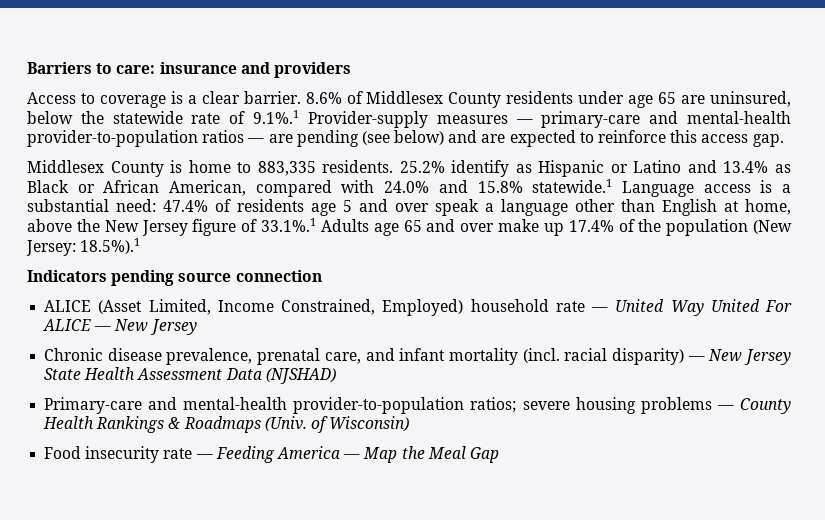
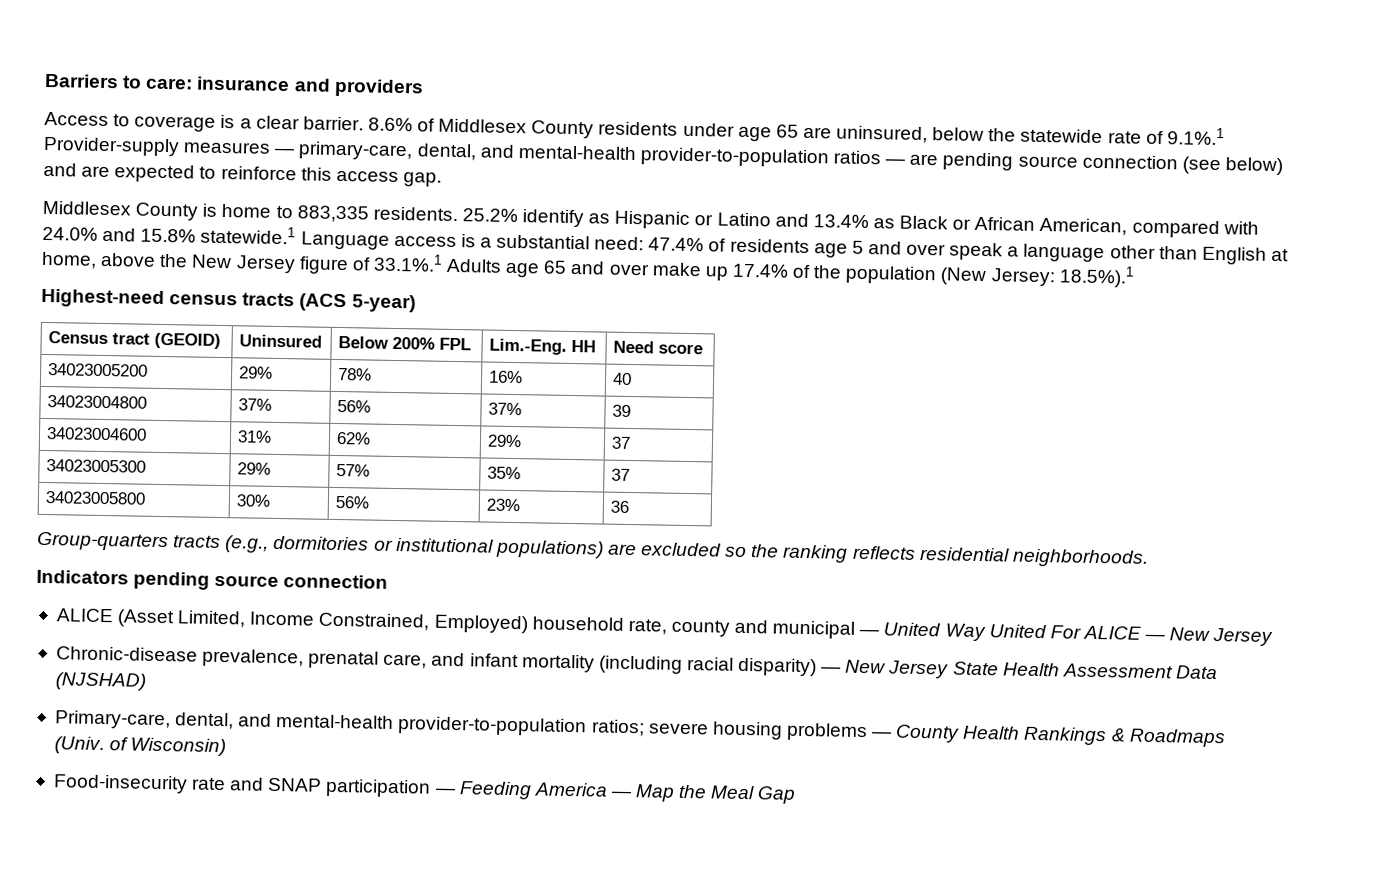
[541,111,641,128] primary-care -> [298,141,477,161] primary-care, dental,
(359, 138) none -> [1017,154,1178,170] source connection
(141, 246) none -> [41,288,416,313] [48,331,222,349] [239,334,323,348] [338,336,472,351] [489,338,597,355] [613,340,704,355] [48,363,149,377] [239,366,274,379] [338,367,373,381] [488,370,524,384] [612,372,633,386] [47,395,148,409] [238,398,273,411] [337,399,372,413] [488,402,523,416] [612,404,632,418] [46,427,148,441] [237,430,273,443] [336,431,372,445] [487,434,523,448] [611,436,632,450] [46,459,147,473] [237,462,272,475] [336,463,371,477] [487,466,522,480] [611,468,631,482] [45,491,147,505] [236,494,272,507] [335,495,371,509] [486,498,521,512] [610,500,630,514] [37,531,1149,568] // Highest-need census tracts (ACS 5-year) // Census tract (GEOID) | Uninsured | Below 200% FPL | Lim.-Eng. HH | Need score // 34023005200 | 29% | 78% | 16% | 40 // 34023004800 | 37% | 56% | 37% | 39 // 34023004600 | 31% | 62% | 29% | 37 // 34023005300 | 29% | 57% | 35% | 37 // 34023005800 | 30% | 56% | 23% | 36 // Group-quarters tracts (e.g., dormitories or institutional populations) are excluded so the ranking reflects residential neighborhoods.
[555,301,585,312] rate -> [627,618,856,639] rate, county and municipal
[44,348,162,361] Chronic disease -> [55,646,198,662] Chronic-disease
[522,348,560,363] (incl. -> [598,655,683,674] (including
[44,397,143,414] Primary-care -> [54,710,235,730] Primary-care, dental,
[44,446,193,463] Food insecurity rate -> [52,774,432,798] Food-insecurity rate and SNAP participation

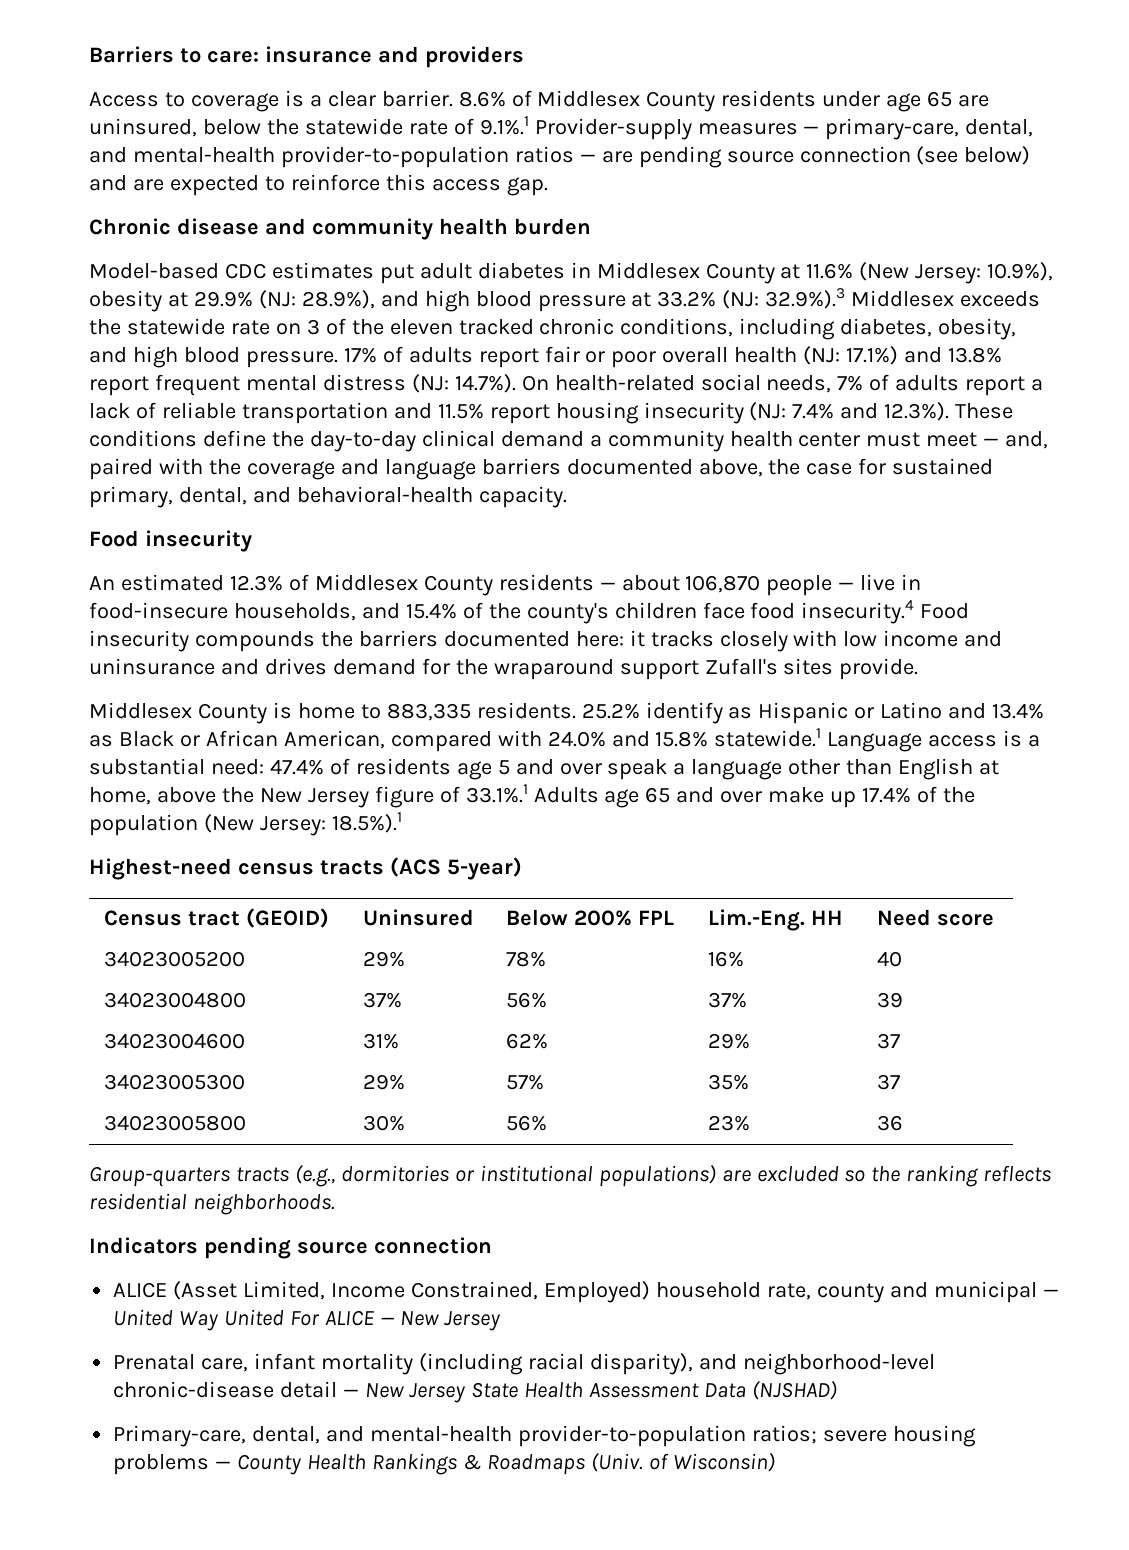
(442, 179) none -> [89,218,591,240] [89,262,1054,284] [89,288,1041,312] [89,318,1017,340] [89,346,1003,368] [89,374,1044,396] [89,402,1014,424] [89,430,1049,452] [89,458,994,480] [89,486,567,508] [89,530,252,552] [89,574,922,596] [89,600,970,624] [89,630,1003,652] [89,658,919,680] // Chronic disease and community health burden // Model-based CDC estimates put adult diabetes in Middlesex County at 11.6% (New Jersey: 10.9%), obesity at 29.9% (NJ: 28.9%), and high blood pressure at 33.2% (NJ: 32.9%).3 Middlesex exceeds the statewide rate on 3 of the eleven tracked chronic conditions, including diabetes, obesity, and high blood pressure. 17% of adults report fair or poor overall health (NJ: 17.1%) and 13.8% report frequent mental distress (NJ: 14.7%). On health-related social needs, 7% of adults report a lack of reliable transportation and 11.5% report housing insecurity (NJ: 7.4% and 12.3%). These conditions define the day-to-day clinical demand a community health center must meet — and, paired with the coverage and language barriers documented above, the case for sustained primary, dental, and behavioral-health capacity. // Food insecurity // An estimated 12.3% of Middlesex County residents — about 106,870 people — live in food-insecure households, and 15.4% of the county's children face food insecurity.4 Food insecurity compounds the barriers documented here: it tracks closely with low income and uninsurance and drives demand for the wraparound support Zufall's sites provide.
[55,646,818,677] Chronic-disease prevalence, prenatal care, and infant mortality (including racial disparity) -> [113,1353,935,1375] [113,1381,338,1398] Prenatal care, infant mortality (including racial disparity), and neighborhood-level chronic-disease detail
[52,774,797,804] // Food-insecurity rate and SNAP participation — Feeding America — Map the Meal Gap -> (775, 1462) none

